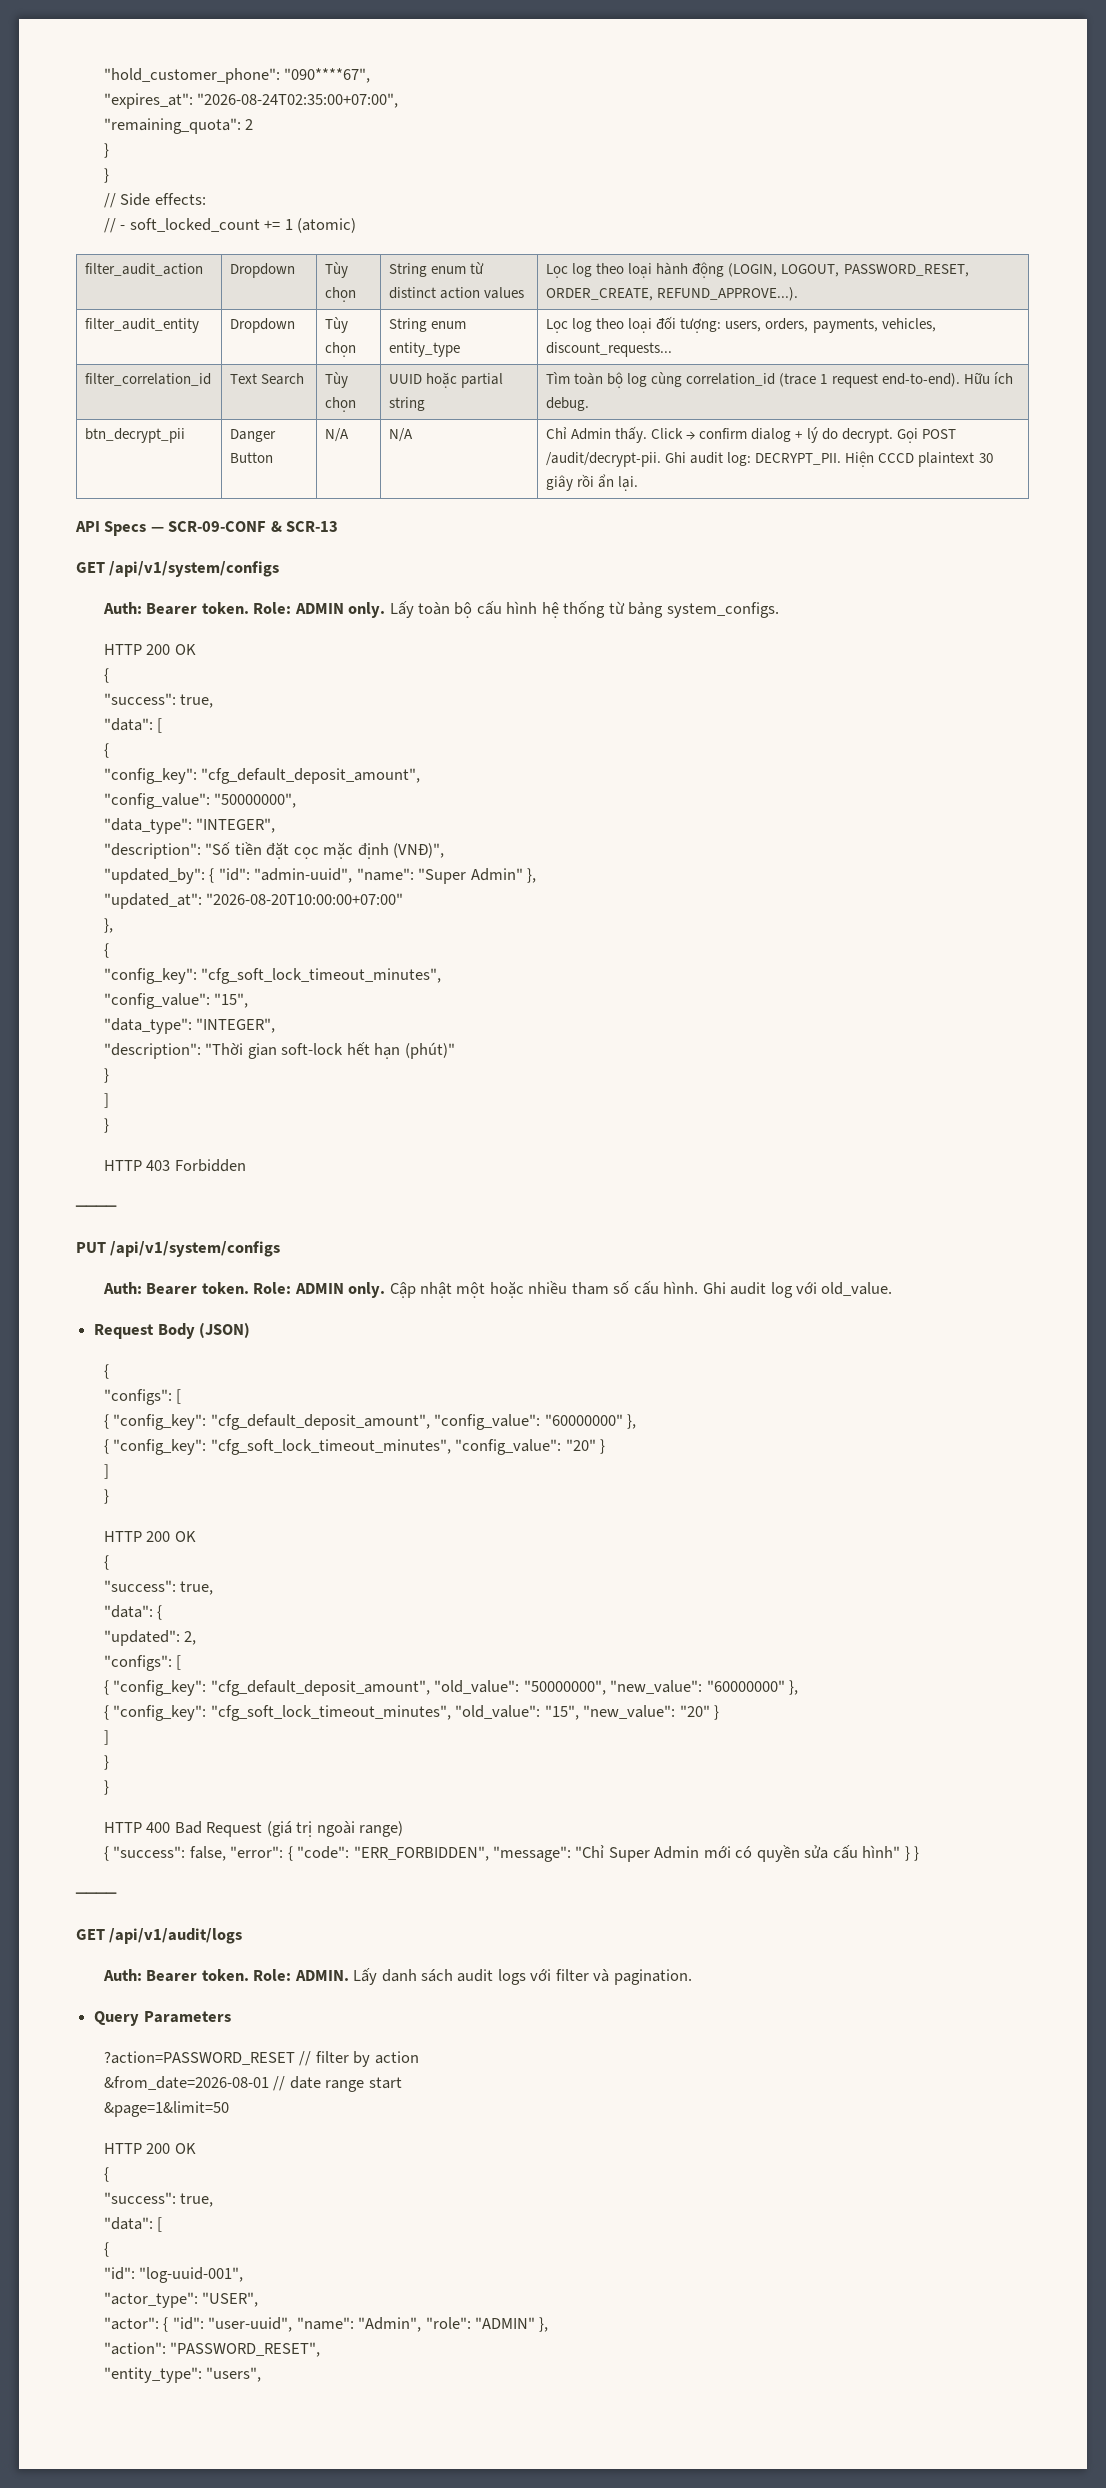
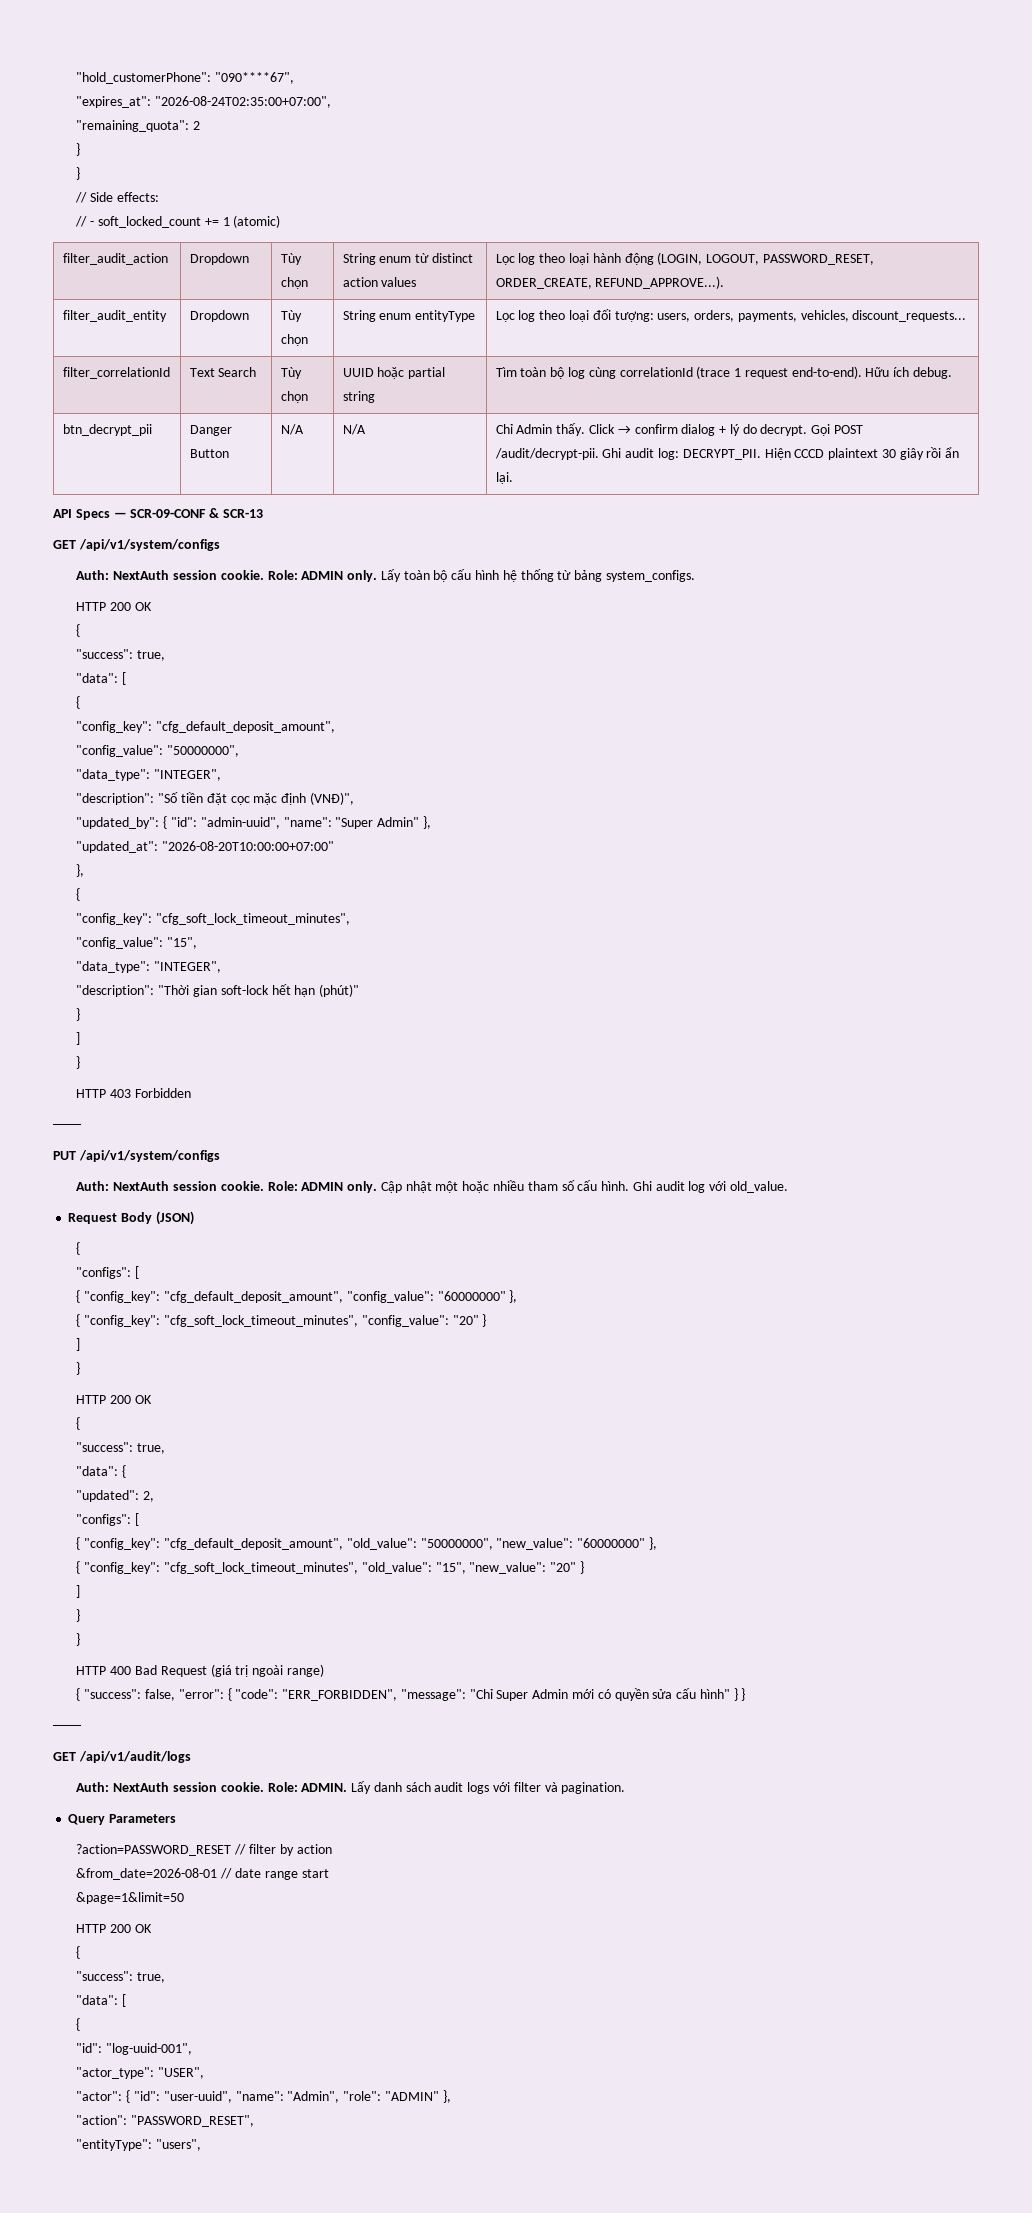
[103,68,280,84] "hold_customer_phone": -> [76,72,212,84] "hold_customerPhone":
[389,342,461,357] entity_type -> [415,310,476,322] entityType
[85,373,212,386] filter_correlation_id -> [62,367,170,379] filter_correlationId
[686,373,776,386] correlation_id -> [619,367,693,377] correlationId
[146,602,249,615] Bearer token. -> [113,570,264,580] NextAuth session cookie.
[146,1282,249,1295] Bearer token. -> [113,1181,264,1191] NextAuth session cookie.
[146,1969,249,1982] Bearer token. -> [113,1782,264,1792] NextAuth session cookie.
[103,2367,202,2383] "entity_type": -> [76,2139,153,2151] "entityType":

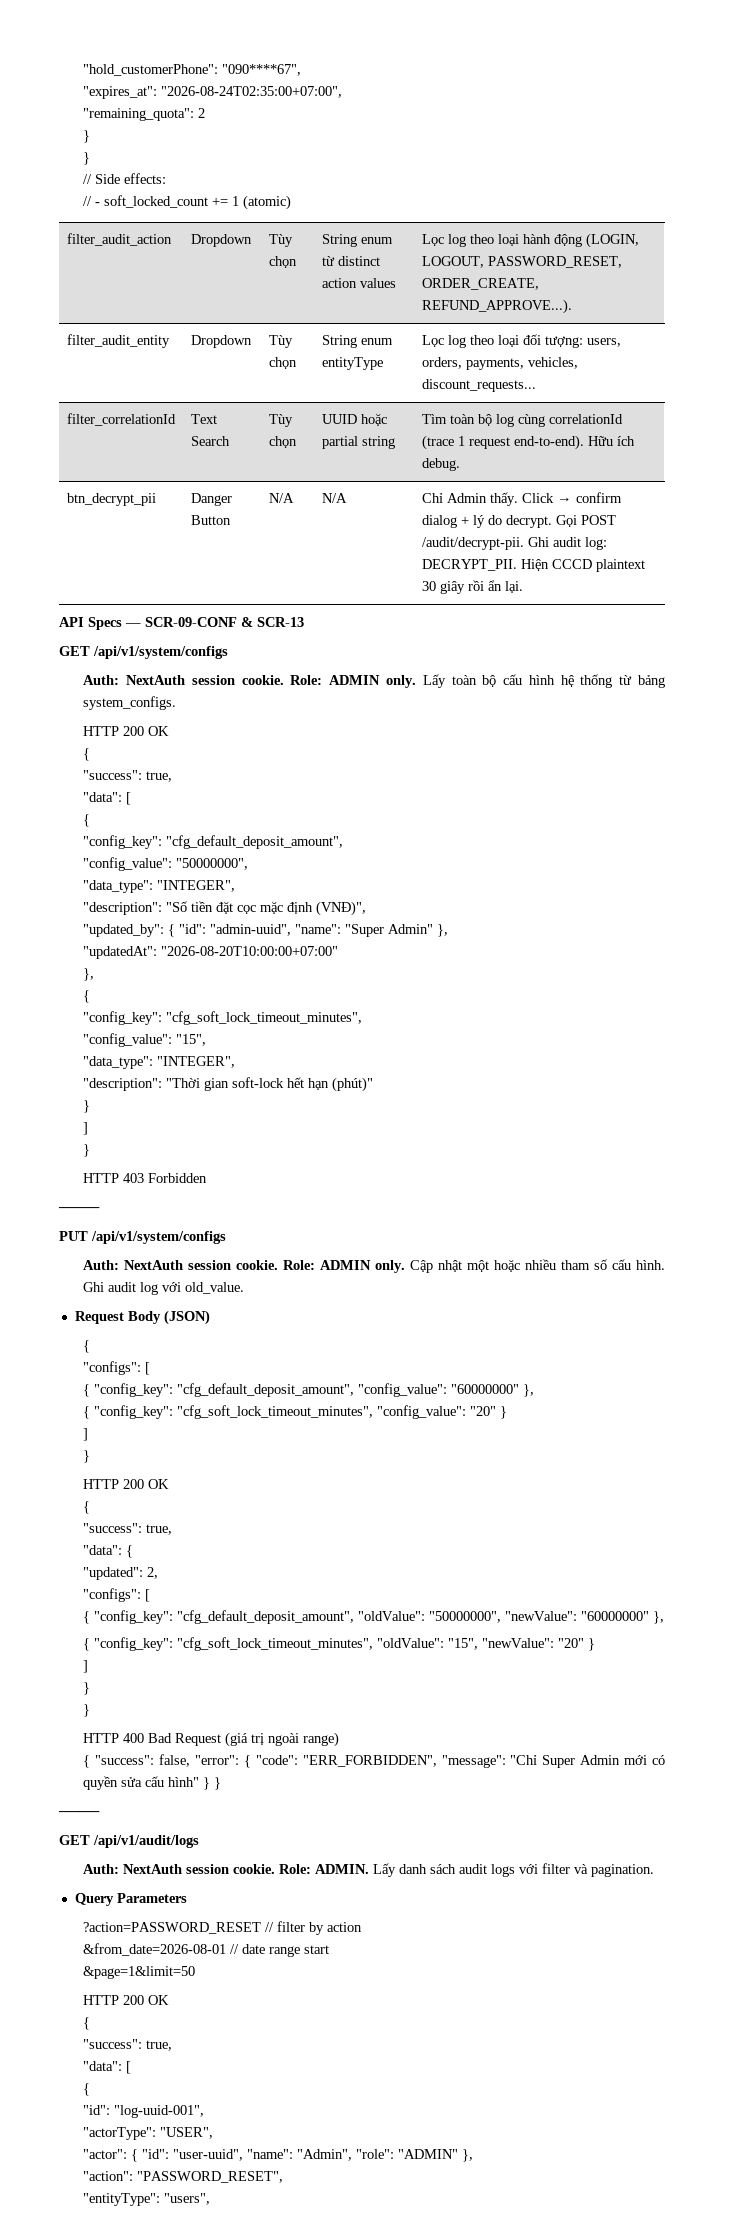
[76,841,159,853] "updated_at": -> [83,946,158,959] "updatedAt":
[346,1537,657,1550] [76,1561,547,1574] "old_value": "50000000", "new_value": "60000000" }, // { "config_key": "cfg_soft_lock_timeout_minutes", "old_value": "15", "new_value": -> [358,1611,665,1624] [83,1637,555,1651] "oldValue": "50000000", "newValue": "60000000" }, // { "config_key": "cfg_soft_lock_timeout_minutes", "oldValue": "15", "newValue":
[76,2067,155,2079] "actor_type": -> [83,2127,157,2140] "actorType":

